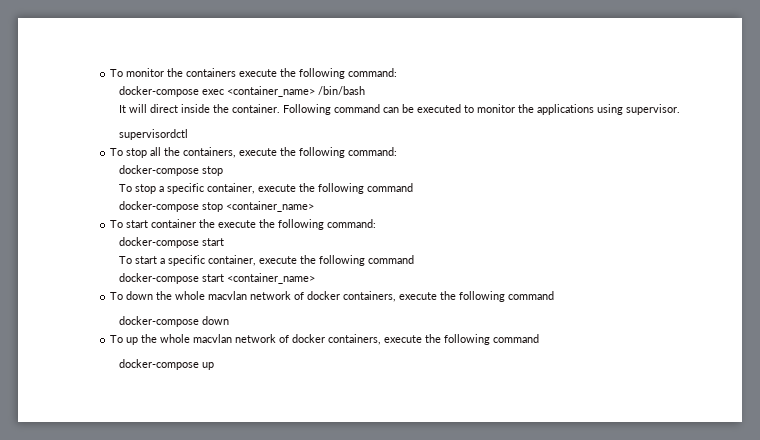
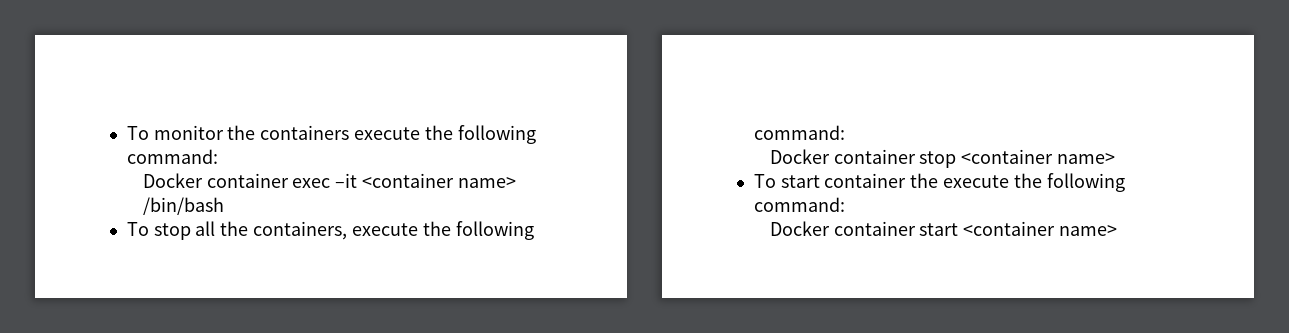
[119,86,366,97] [119,104,681,115] [119,129,189,140] docker-compose exec <container_name> /bin/bash // It will direct inside the container. Following command can be executed to monitor the applications using supervisor. // supervisordctl -> [142,173,516,188] [142,197,224,215] Docker container exec –it <container name> /bin/bash
[119,165,224,176] [119,183,414,194] [119,201,315,212] docker-compose stop // To stop a specific container, execute the following command // docker-compose stop <container_name> -> [769,149,1116,168] Docker container stop <container name>
[119,237,225,248] [119,255,415,266] [119,273,316,284] [110,291,555,302] [119,316,230,327] [110,334,540,345] [119,359,215,370] docker-compose start // To start a specific container, execute the following command // docker-compose start <container_name> // To down the whole macvlan network of docker containers, execute the following command // docker-compose down // To up the whole macvlan network of docker containers, execute the following command // docker-compose up -> [769,221,1118,236] Docker container start <container name>

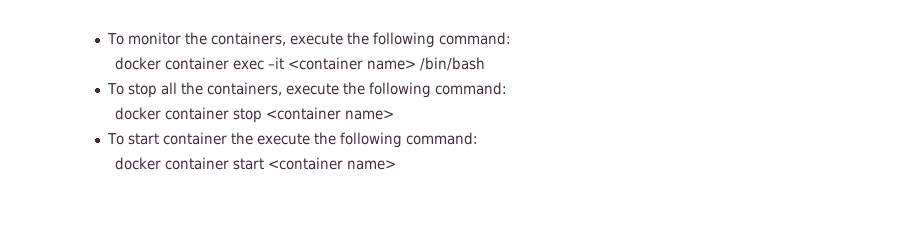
[260,125,536,144] [126,149,218,164] [142,173,203,188] containers execute the following command: // Docker -> [210,32,511,48] [115,57,162,70] containers, execute the following command: // docker
[769,149,830,164] Docker -> [115,107,162,120] docker
[769,221,830,236] Docker -> [115,157,162,170] docker

